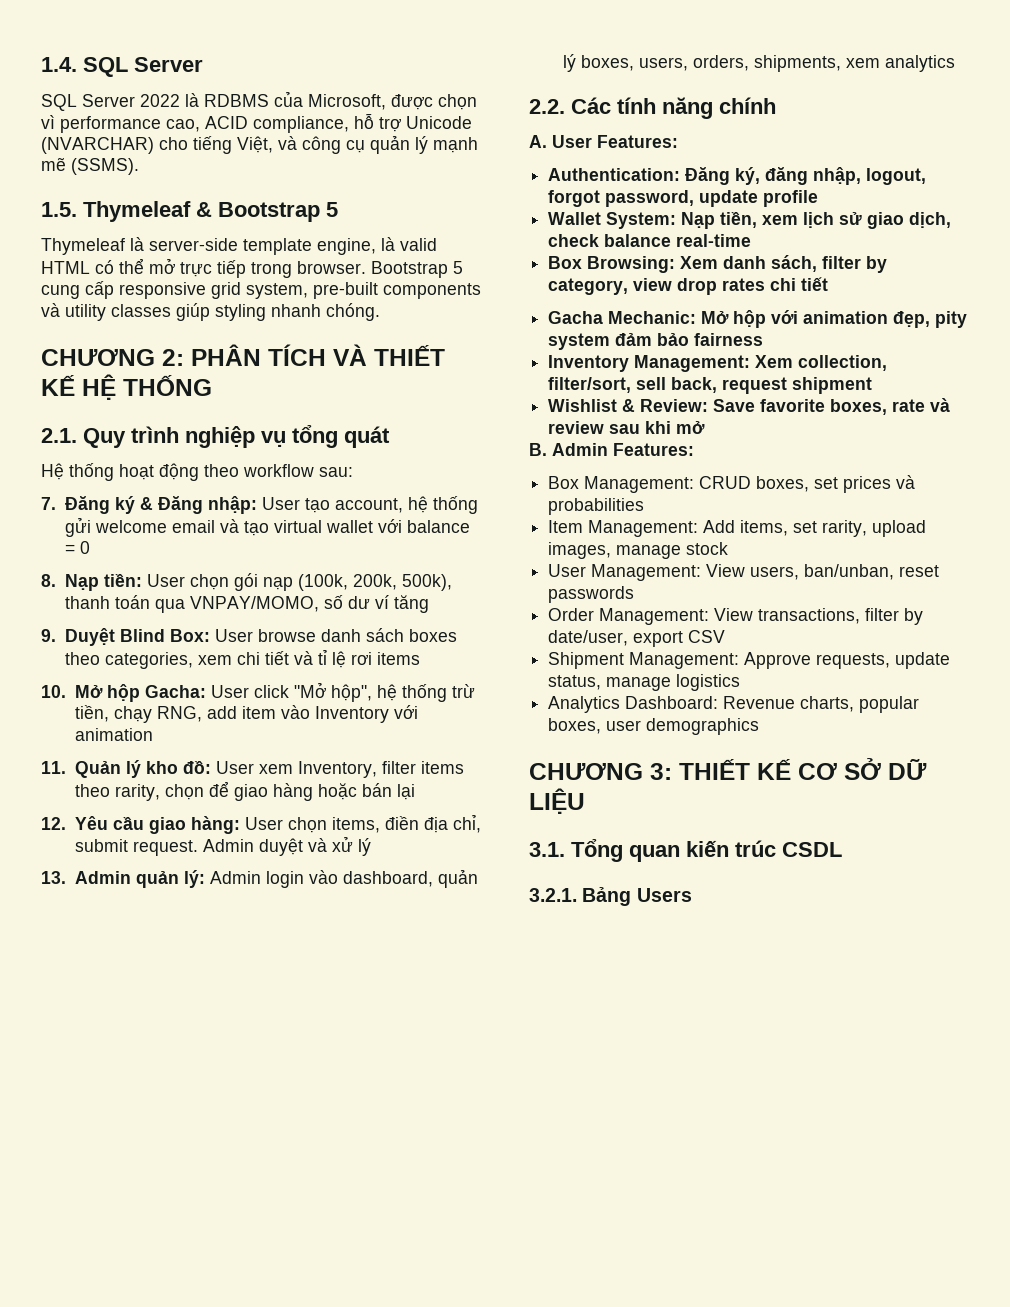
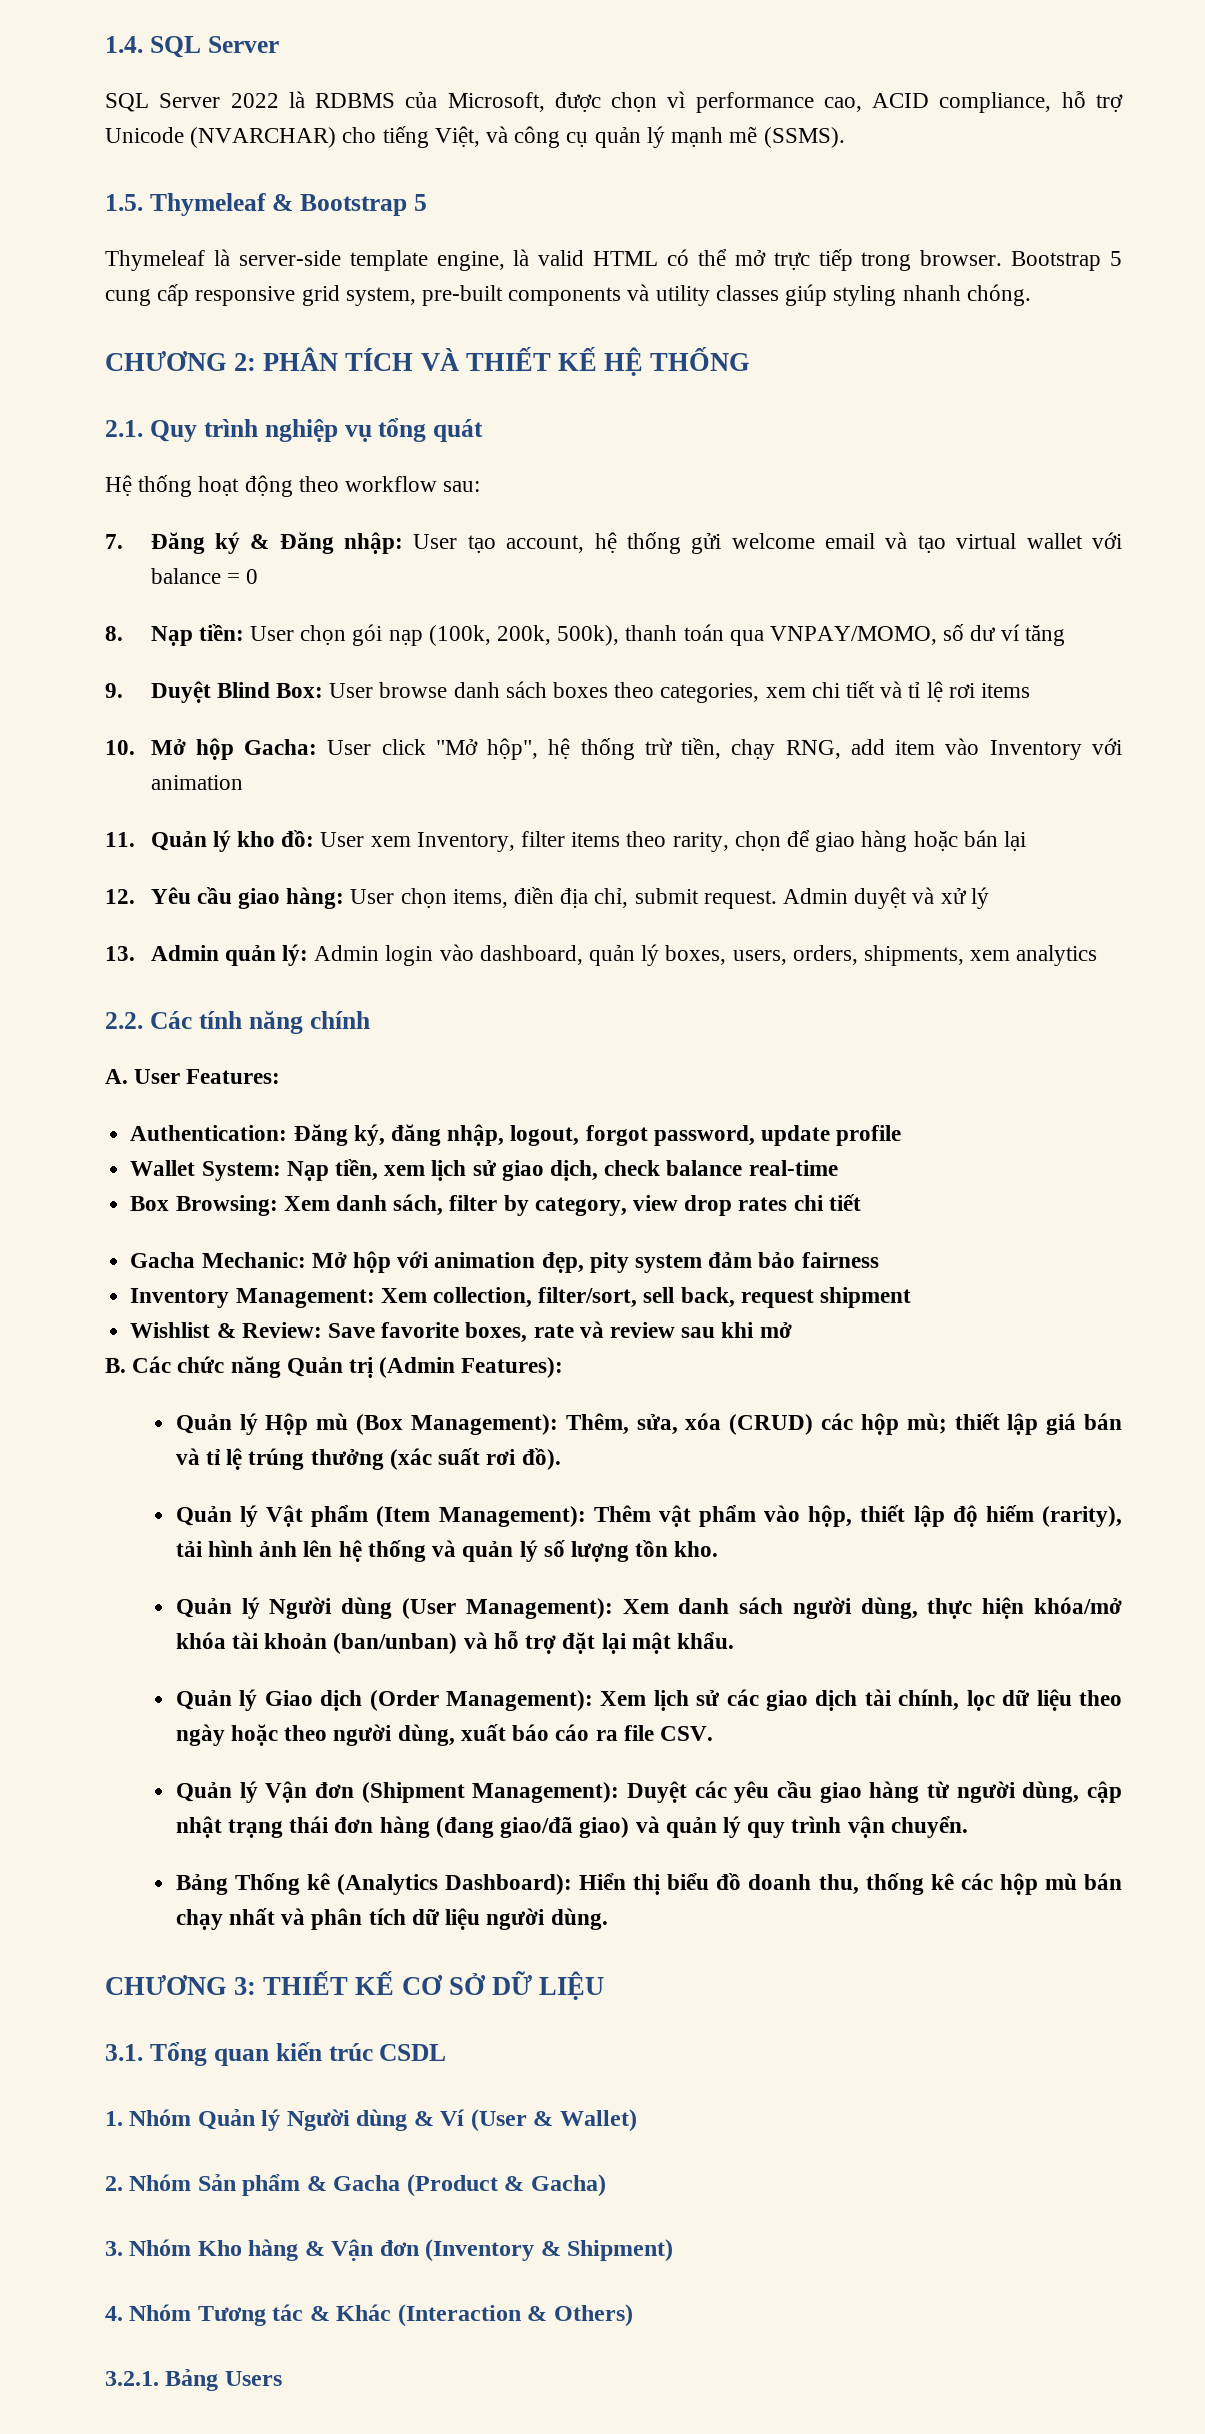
[552,443,694,456] [548,475,916,493] [548,498,645,515] [548,520,927,537] [548,542,729,559] [548,564,940,581] [548,586,635,603] [548,608,924,625] [548,630,726,647] [548,652,951,669] [548,674,741,691] [548,696,920,713] [548,718,760,735] Admin Features: // Box Management: CRUD boxes, set prices và probabilities // Item Management: Add items, set rarity, upload images, manage stock // User Management: View users, ban/unban, reset passwords // Order Management: View transactions, filter by date/user, export CSV // Shipment Management: Approve requests, update status, manage logistics // Analytics Dashboard: Revenue charts, popular boxes, user demographics -> [132,1356,564,1378] [175,1413,1122,1435] [175,1448,561,1470] [175,1505,1122,1527] [175,1540,719,1562] [175,1597,1123,1619] [175,1631,734,1654] [175,1689,1123,1711] [175,1724,713,1746] [175,1781,1122,1803] [175,1816,968,1838] [175,1873,1122,1895] [175,1908,608,1930] Các chức năng Quản trị (Admin Features): // Quản lý Hộp mù (Box Management): Thêm, sửa, xóa (CRUD) các hộp mù; thiết lập giá bán và tỉ lệ trúng thưởng (xác suất rơi đồ). // Quản lý Vật phẩm (Item Management): Thêm vật phẩm vào hộp, thiết lập độ hiếm (rarity), tải hình ảnh lên hệ thống và quản lý số lượng tồn kho. // Quản lý Người dùng (User Management): Xem danh sách người dùng, thực hiện khóa/mở khóa tài khoản (ban/unban) và hỗ trợ đặt lại mật khẩu. // Quản lý Giao dịch (Order Management): Xem lịch sử các giao dịch tài chính, lọc dữ liệu theo ngày hoặc theo người dùng, xuất báo cáo ra file CSV. // Quản lý Vận đơn (Shipment Management): Duyệt các yêu cầu giao hàng từ người dùng, cập nhật trạng thái đơn hàng (đang giao/đã giao) và quản lý quy trình vận chuyển. // Bảng Thống kê (Analytics Dashboard): Hiển thị biểu đồ doanh thu, thống kê các hộp mù bán chạy nhất và phân tích dữ liệu người dùng.
(842, 849) none -> [105,2109,637,2132] [105,2174,606,2197] [105,2239,674,2262] [105,2304,633,2327] // 1. Nhóm Quản lý Người dùng & Ví (User & Wallet) // 2. Nhóm Sản phẩm & Gacha (Product & Gacha) // 3. Nhóm Kho hàng & Vận đơn (Inventory & Shipment) // 4. Nhóm Tương tác & Khác (Interaction & Others)

